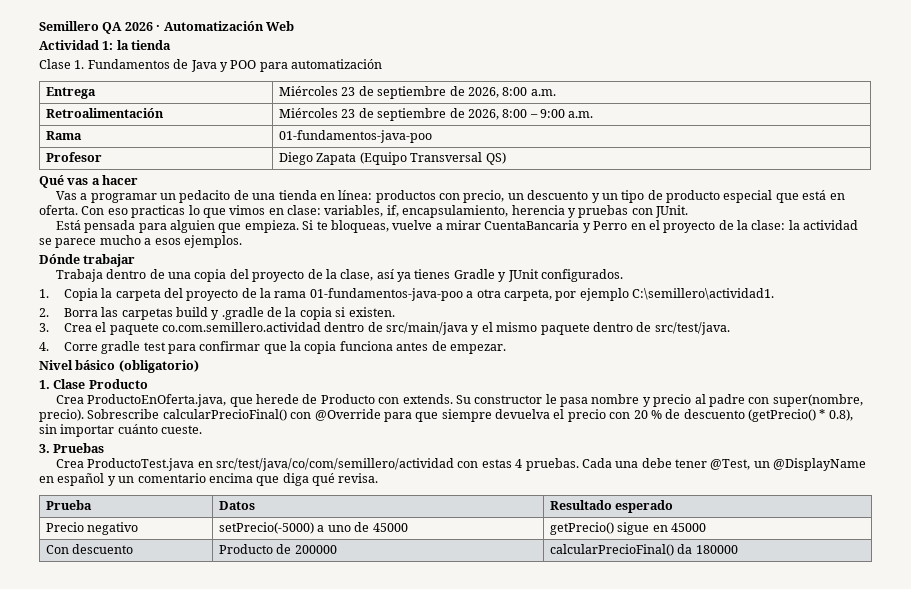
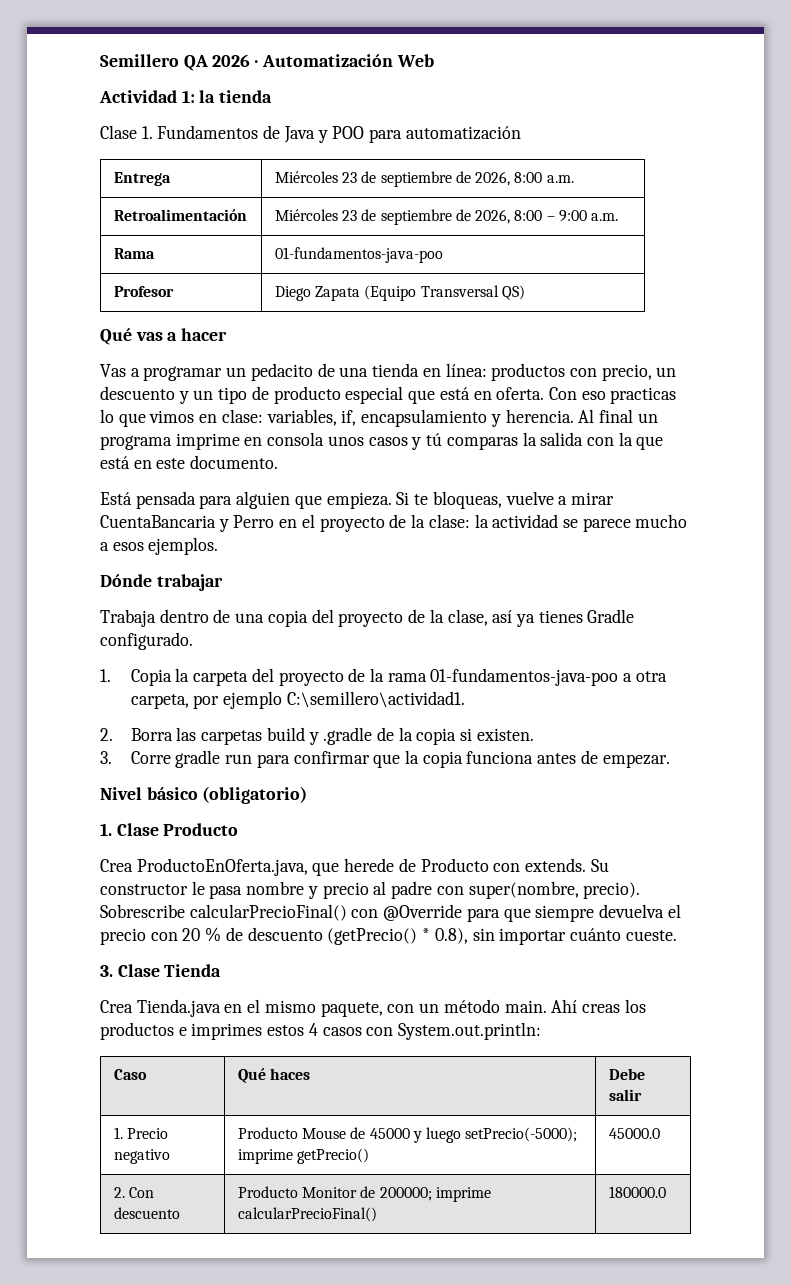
[402,205,688,218] encapsulamiento, herencia y pruebas con JUnit. -> [361,409,658,427] [100,432,664,450] [100,455,279,469] encapsulamiento y herencia. Al final un programa imprime en consola unos casos y tú comparas la salida con la que está en este documento.
[498,269,623,282] y JUnit configurados. -> [100,632,193,650] configurado.
[63,322,730,335] [39,342,49,351] Crea el paquete co.com.semillero.actividad dentro de src/main/java y el mismo paquete dentro de src/test/java. // 4. -> (112, 757) none
[143,342,166,351] test -> [225,754,253,764] run
[53,443,105,453] [55,458,867,471] [39,473,379,486] [46,500,93,510] [219,501,256,510] [550,500,674,513] Pruebas // Crea ProductoTest.java en src/test/java/co/com/semillero/actividad con estas 4 pruebas. Cada una debe tener @Test, un @DisplayName en español y un comentario encima que diga qué revisa. // Prueba | Datos | Resultado esperado // -> [117,964,222,977] [100,999,646,1017] [100,1022,542,1040] [113,1069,147,1080] [237,1068,310,1083] [608,1068,645,1080] [608,1089,642,1101] [113,1127,123,1139] Clase Tienda // Crea Tienda.java en el mismo paquete, con un método main. Ahí creas los productos e imprimes estos 4 casos con System.out.println: // Caso | Qué haces | Debe salir // 1.
[219,522,351,534] setPrecio(-5000) a uno -> [237,1127,346,1139] Producto Mouse
[550,522,707,535] [46,544,134,554] [219,544,337,554] [550,544,738,556] | getPrecio() sigue en 45000 // Con descuento | Producto de 200000 | calcularPrecioFinal() da 180000 -> [412,1127,578,1143] [237,1148,369,1164] [608,1128,660,1139] [113,1187,154,1198] [113,1207,180,1219] [237,1186,491,1202] [237,1207,377,1222] [608,1186,666,1198] y luego setPrecio(-5000); imprime getPrecio() | 45000.0 // 2. Con descuento | Producto Monitor de 200000; imprime calcularPrecioFinal() | 180000.0

